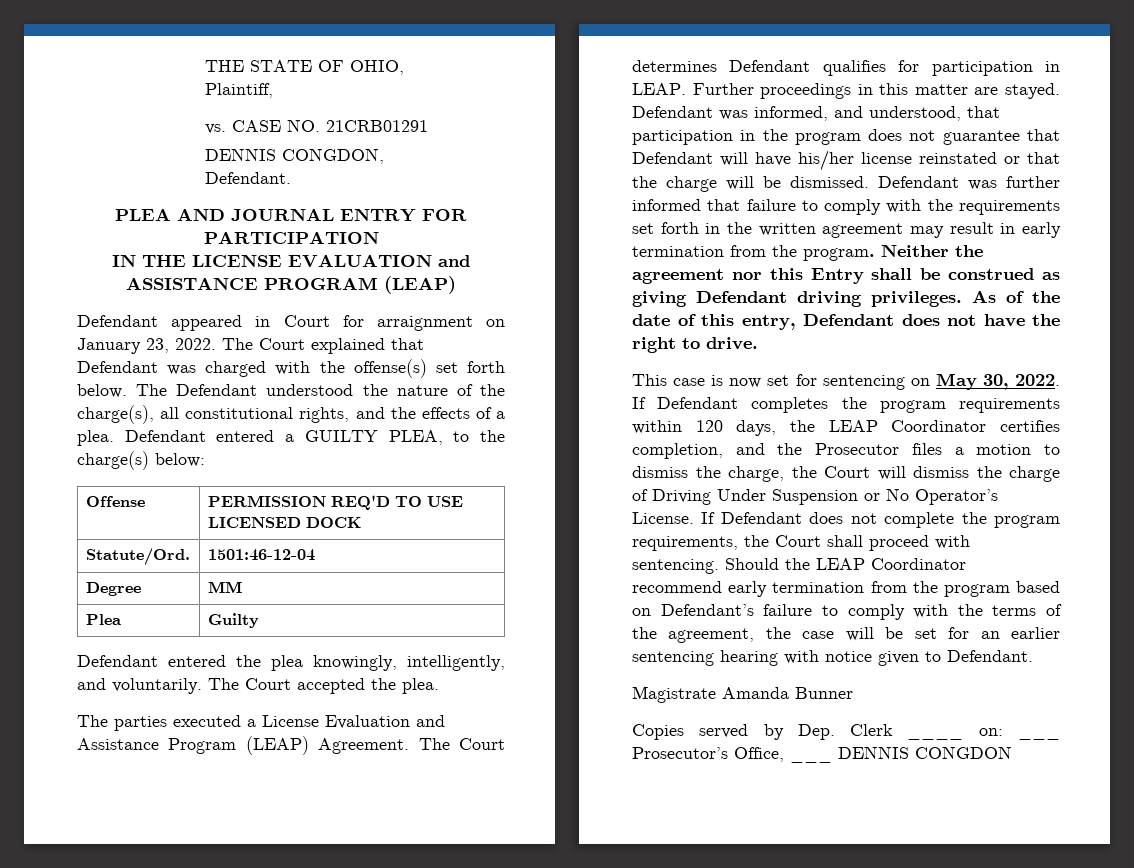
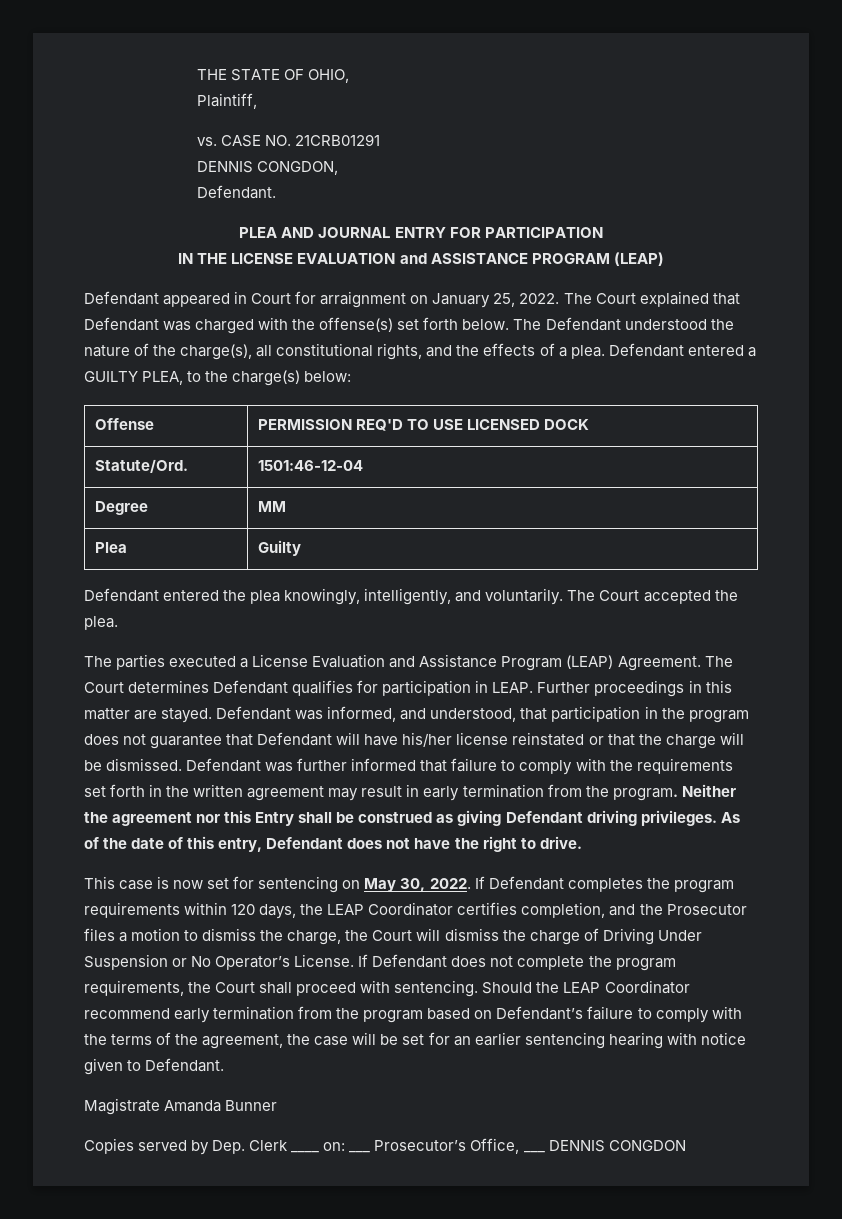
[146,338,169,353] 23, -> [493,293,516,307] 25,

